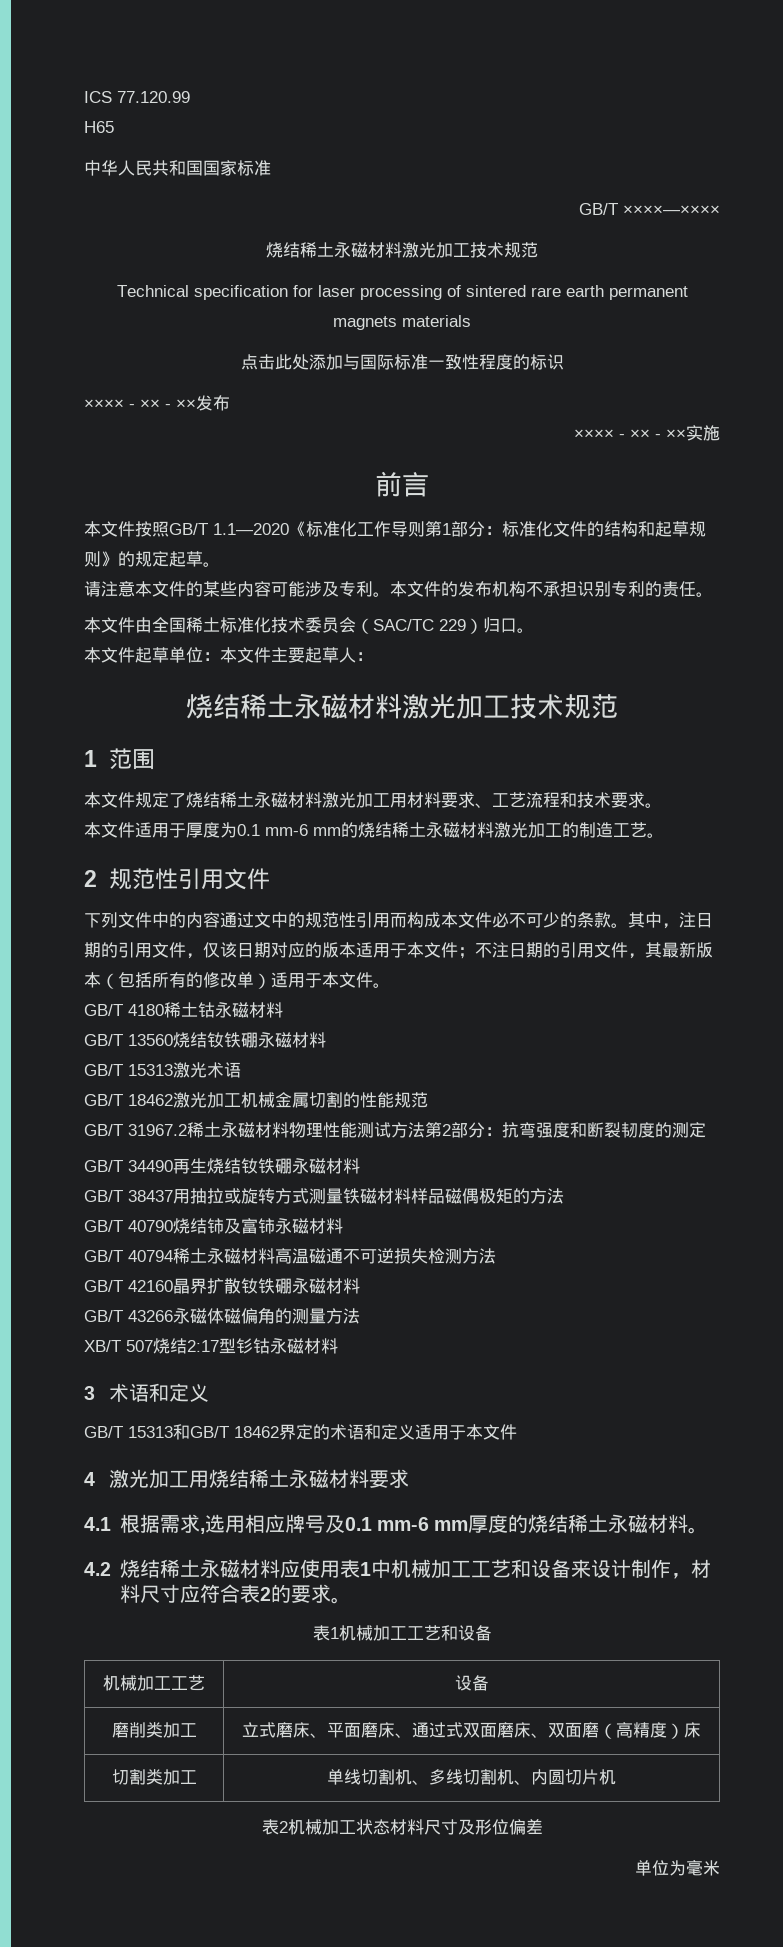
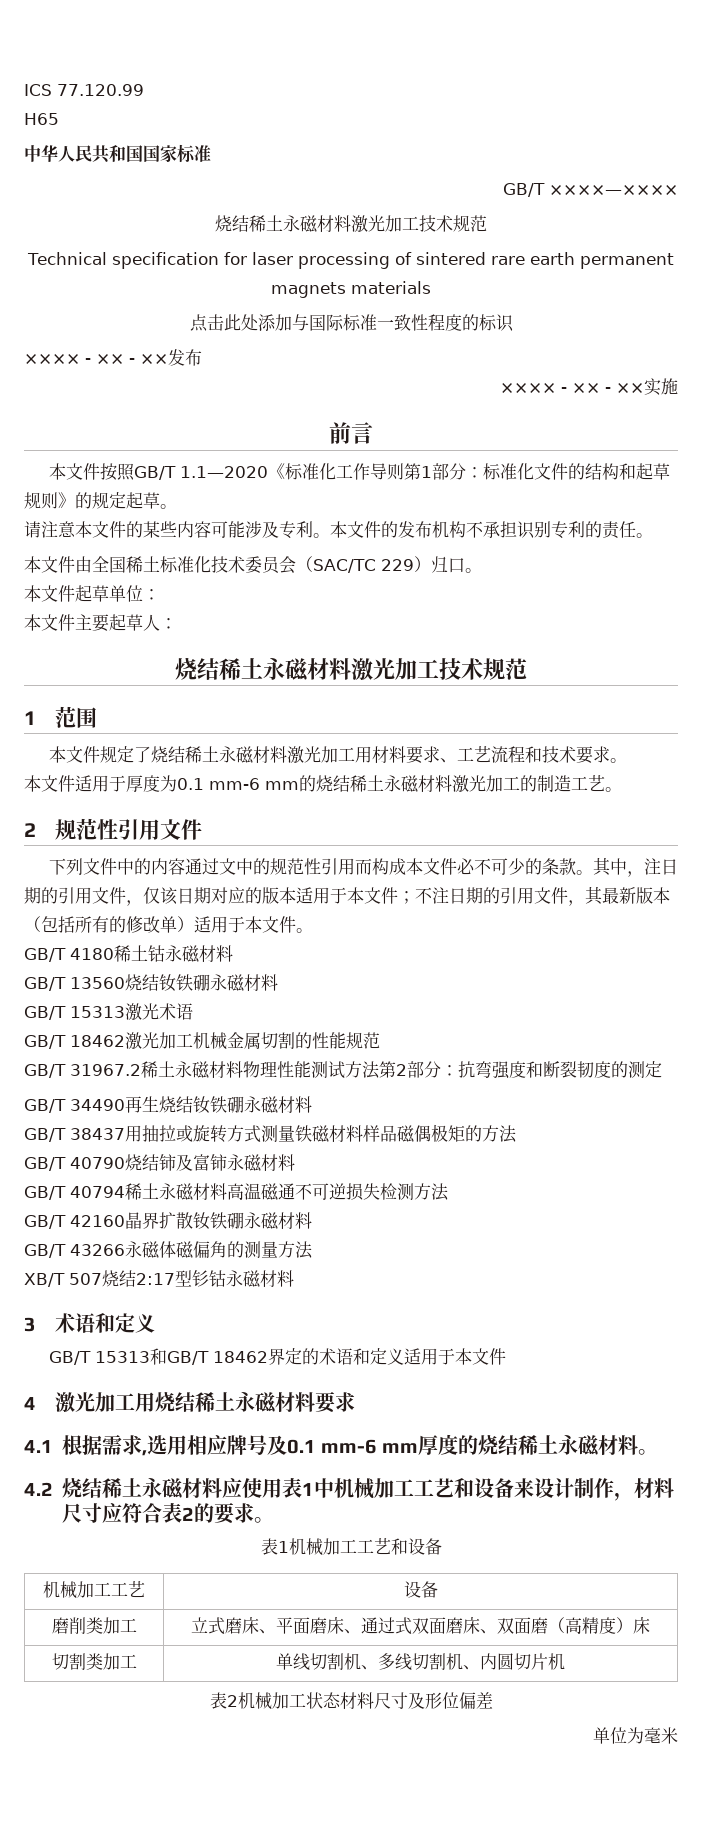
(220, 656) none -> (160, 594) //

